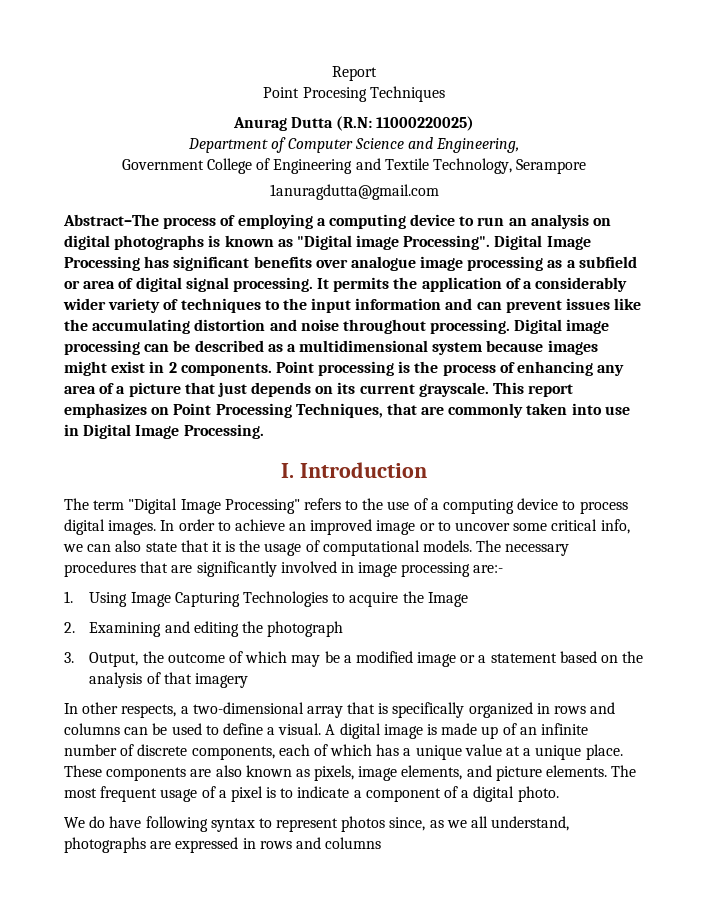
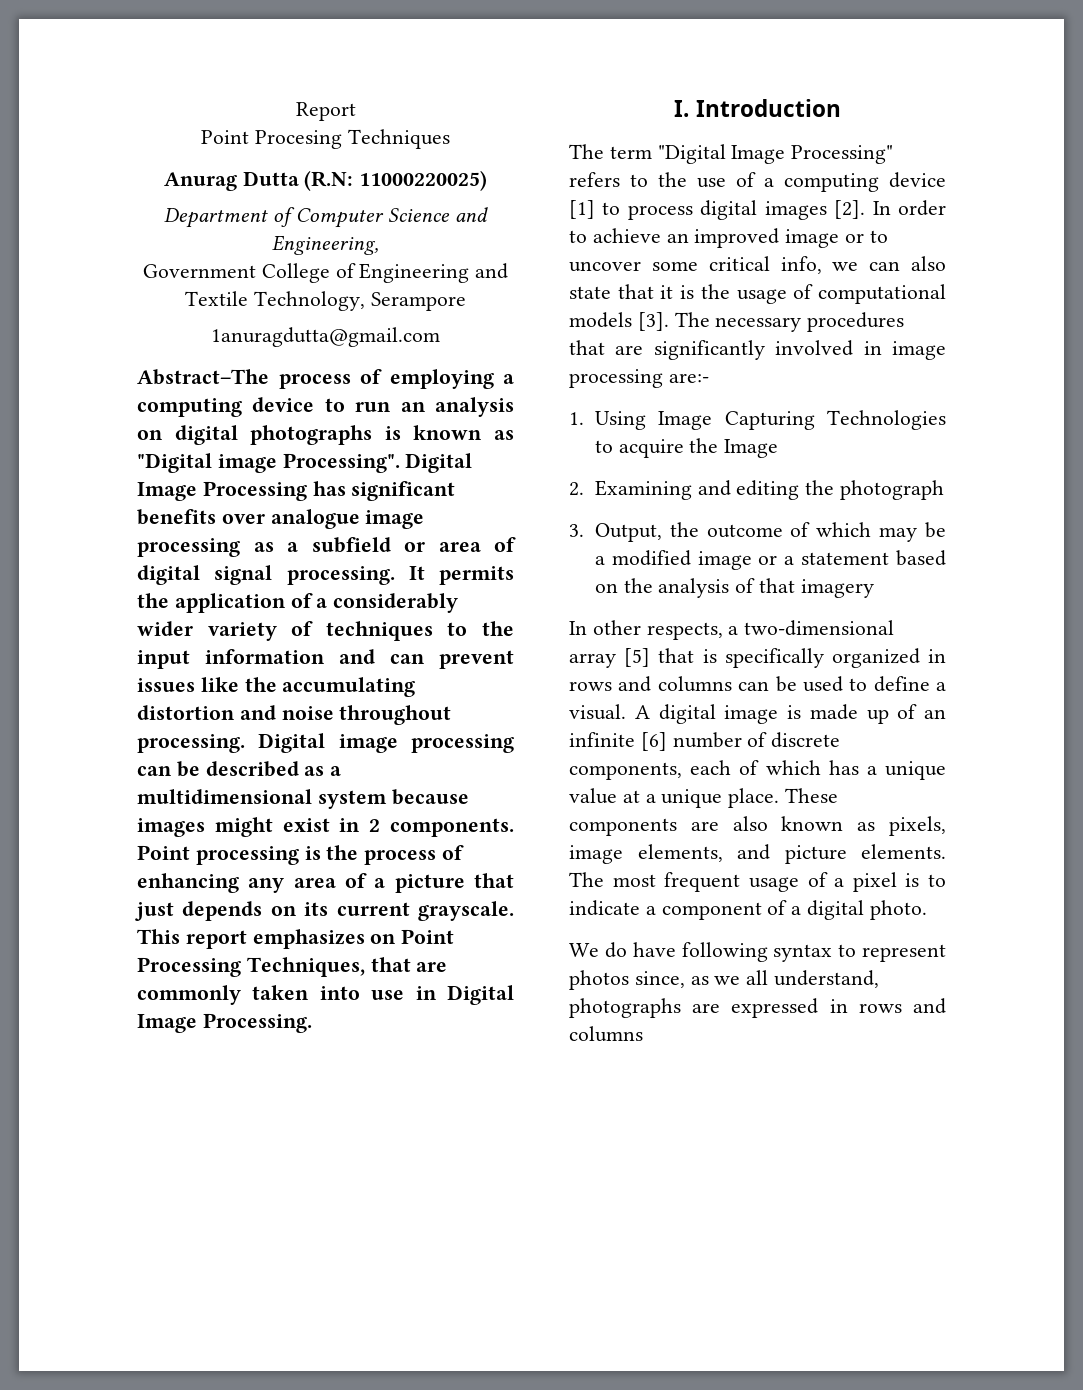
(559, 504) none -> [569,200,595,219] [1]
[108,520,157,535] images. -> [764,200,866,220] images [2].
[423,540,473,552] models. -> [569,312,669,331] models [3].
(343, 712) none -> [624,648,651,667] [5]
(588, 729) none -> [640,732,667,751] [6]

